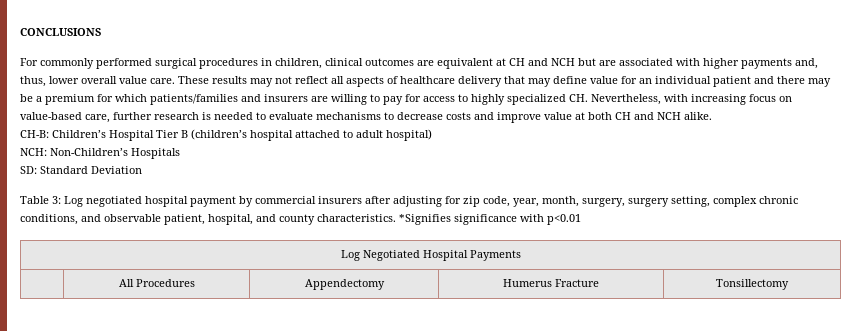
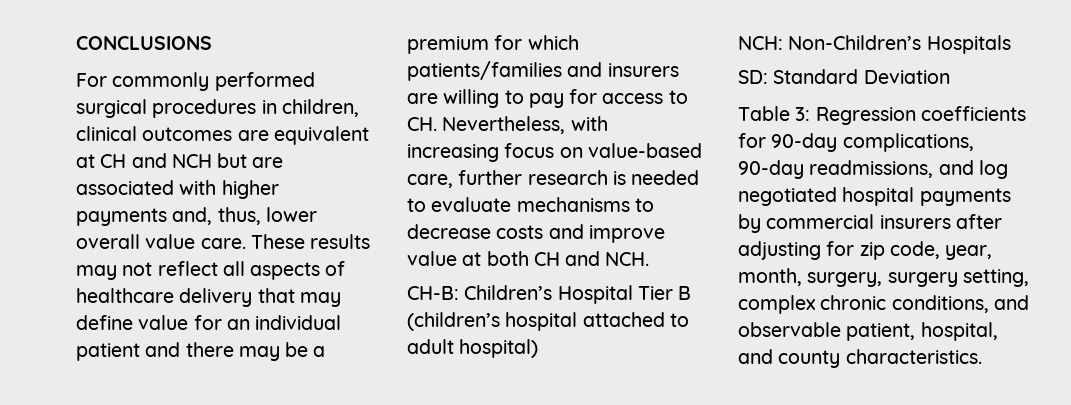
[471,94,566,105] highly specialized -> (688, 97) none
[657,112,712,120] NCH alike. -> [605,252,650,266] NCH.
[64,196,83,207] Log -> [815,106,1026,125] [738,133,974,152] [738,160,1008,179] Regression coefficients for 90-day complications, 90-day readmissions, and log
[190,196,236,207] payment -> [919,188,1011,206] payments
[399,214,581,225] [340,250,521,261] [118,279,195,287] [304,279,385,290] [503,279,599,287] [716,279,789,290] *Signifies significance with p<0.01 // Log Negotiated Hospital Payments // | All Procedures | Appendectomy | Humerus Fracture | Tonsillectomy -> (982, 356) none

